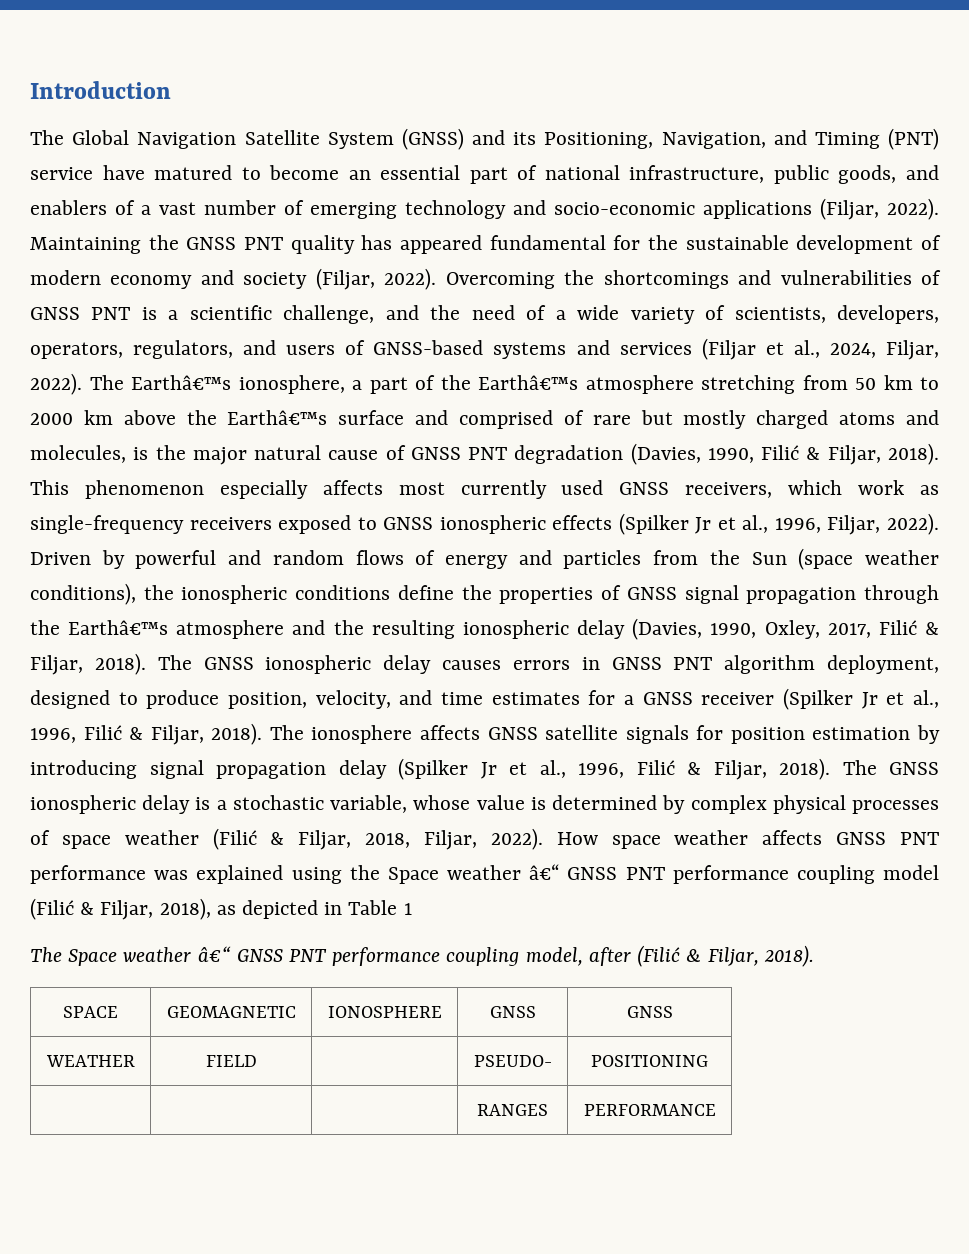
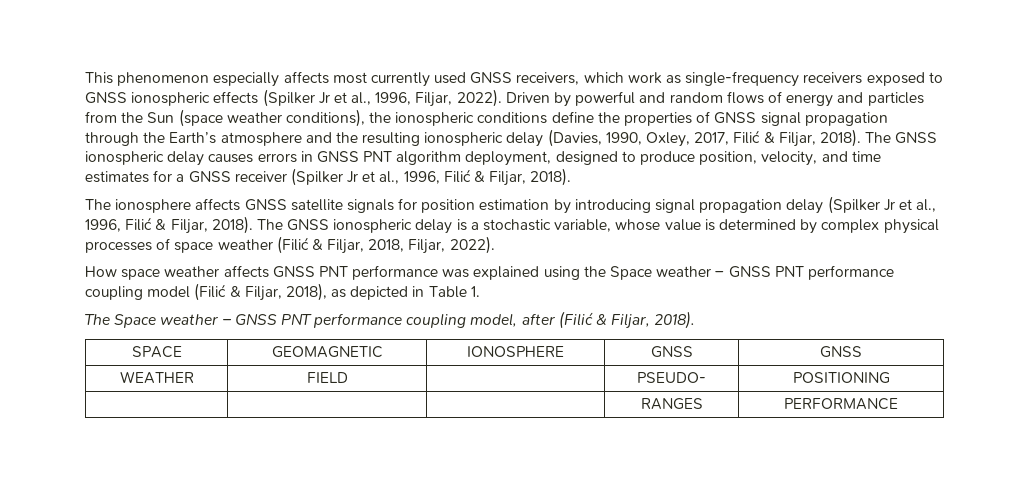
[30,81,171,99] [30,128,939,150] [30,165,940,184] [30,198,939,220] [30,235,941,254] [30,268,942,290] [30,305,940,324] [30,338,940,360] [30,373,939,395] [30,410,940,429] [30,443,939,465] Introduction // The Global Navigation Satellite System (GNSS) and its Positioning, Navigation, and Timing (PNT) service have matured to become an essential part of national infrastructure, public goods, and enablers of a vast number of emerging technology and socio-economic applications (Filjar, 2022). Maintaining the GNSS PNT quality has appeared fundamental for the sustainable development of modern economy and society (Filjar, 2022). Overcoming the shortcomings and vulnerabilities of GNSS PNT is a scientific challenge, and the need of a wide variety of scientists, developers, operators, regulators, and users of GNSS-based systems and services (Filjar et al., 2024, Filjar, 2022). The Earthâ€™s ionosphere, a part of the Earthâ€™s atmosphere stretching from 50 km to 2000 km above the Earthâ€™s surface and comprised of rare but mostly charged atoms and molecules, is the major natural cause of GNSS PNT degradation (Davies, 1990, Filić & Filjar, 2018). -> (85, 78) none
[68,620,169,635] Earthâ€™s -> [169,132,217,144] Earth’s
(263, 734) none -> (572, 177) //
(543, 839) none -> (495, 245) //
[529,864,560,880] â€“ -> [715,271,725,277] –
[403,903,412,915] 1 -> [470,286,480,297] 1.
[197,946,231,962] â€“ -> [222,319,232,325] –

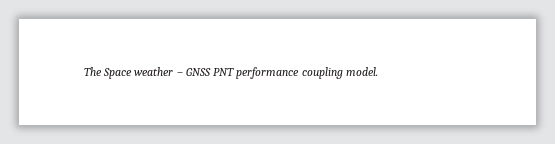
[85,71,943,87] [85,89,924,107] [85,109,888,127] [85,129,938,147] [85,151,881,166] [85,168,572,186] [85,196,937,214] [85,216,939,234] [85,236,495,254] [85,265,894,280] [85,283,480,301] This phenomenon especially affects most currently used GNSS receivers, which work as single-frequency receivers exposed to GNSS ionospheric effects (Spilker Jr et al., 1996, Filjar, 2022). Driven by powerful and random flows of energy and particles from the Sun (space weather conditions), the ionospheric conditions define the properties of GNSS signal propagation through the Earth’s atmosphere and the resulting ionospheric delay (Davies, 1990, Oxley, 2017, Filić & Filjar, 2018). The GNSS ionospheric delay causes errors in GNSS PNT algorithm deployment, designed to produce position, velocity, and time estimates for a GNSS receiver (Spilker Jr et al., 1996, Filić & Filjar, 2018). // The ionosphere affects GNSS satellite signals for position estimation by introducing signal propagation delay (Spilker Jr et al., 1996, Filić & Filjar, 2018). The GNSS ionospheric delay is a stochastic variable, whose value is determined by complex physical processes of space weather (Filić & Filjar, 2018, Filjar, 2022). // How space weather affects GNSS PNT performance was explained using the Space weather – GNSS PNT performance coupling model (Filić & Filjar, 2018), as depicted in Table 1. // -> (84, 71) none
[470,311,696,329] [131,346,182,358] [271,346,383,358] [467,346,564,357] [650,346,693,358] [819,346,862,358] [119,371,194,384] [306,372,348,383] [637,372,706,383] [792,372,890,384] [640,398,703,410] [783,398,898,410] model, after (Filić & Filjar, 2018). // SPACE | GEOMAGNETIC | IONOSPHERE | GNSS | GNSS // WEATHER | FIELD | | PSEUDO- | POSITIONING // | | | RANGES | PERFORMANCE -> [345,67,378,76] model.

